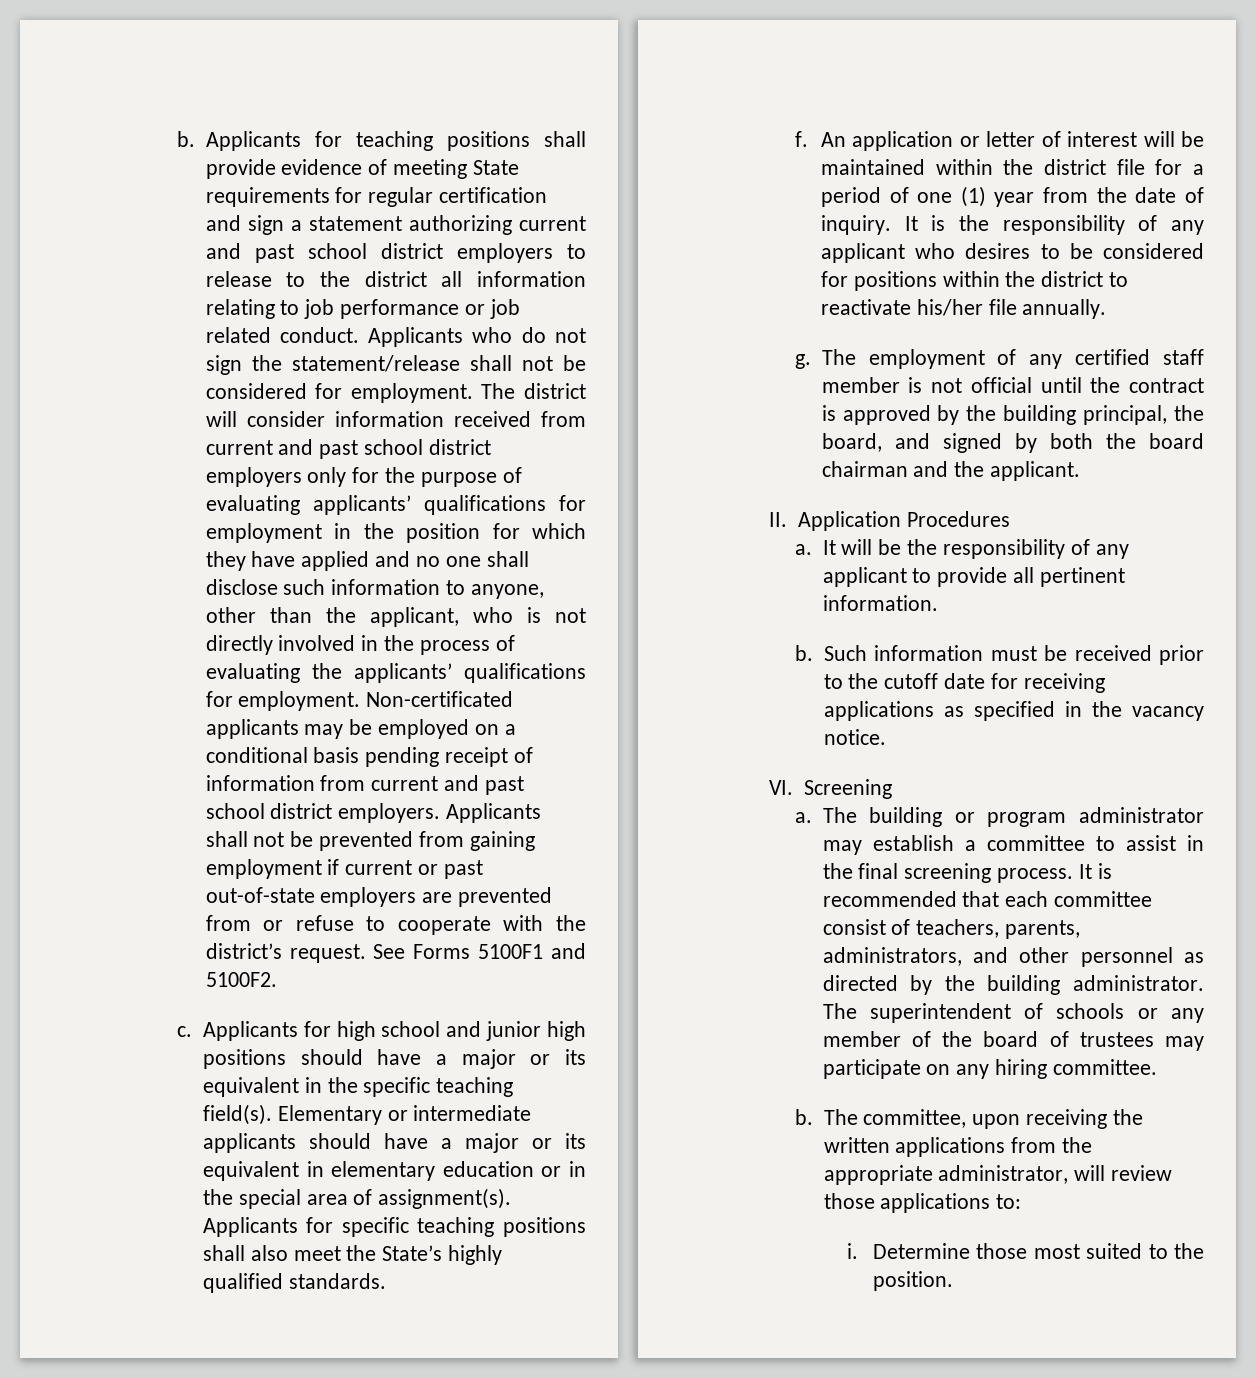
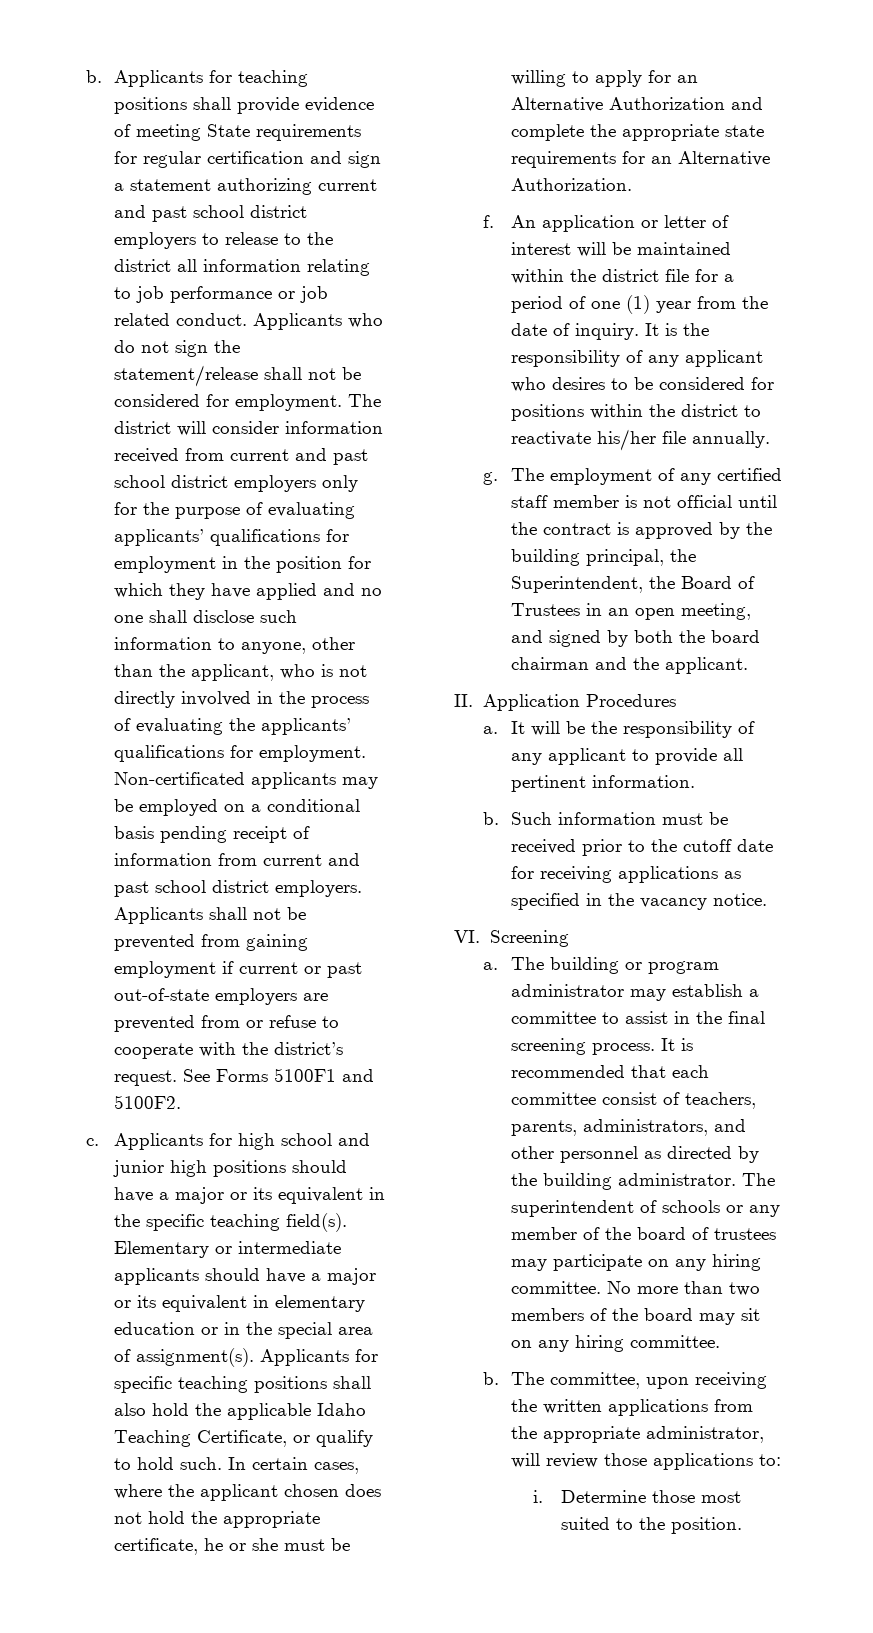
[293,1245,502,1265] [202,1273,386,1293] meet the State’s highly qualified standards. -> [152,1403,367,1420] [114,1430,374,1447] [114,1457,360,1474] [114,1484,382,1501] [114,1511,321,1528] [114,1538,351,1555] [511,70,699,87] [511,97,764,112] [511,124,765,141] [511,151,771,168] [511,178,633,191] hold the applicable Idaho Teaching Certificate, or qualify to hold such. In certain cases, where the applicant chosen does not hold the appropriate certificate, he or she must be willing to apply for an Alternative Authorization and complete the appropriate state requirements for an Alternative Authorization.
[821,433,882,452] board, -> [511,576,756,593] [511,603,752,620] Superintendent, the Board of Trustees in an open meeting,
(1157, 1067) none -> [607,1281,761,1296] [511,1308,761,1325] [511,1335,721,1352] No more than two members of the board may sit on any hiring committee.

